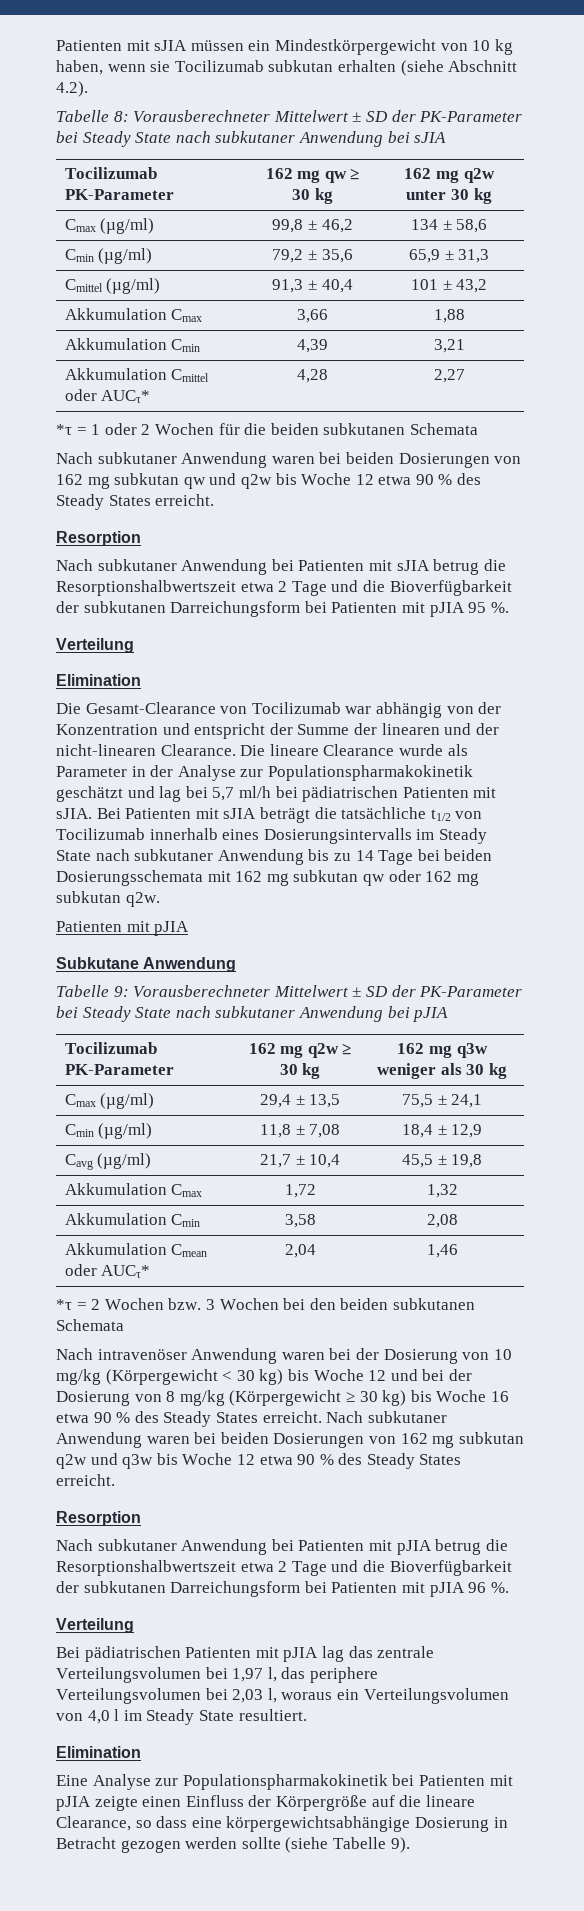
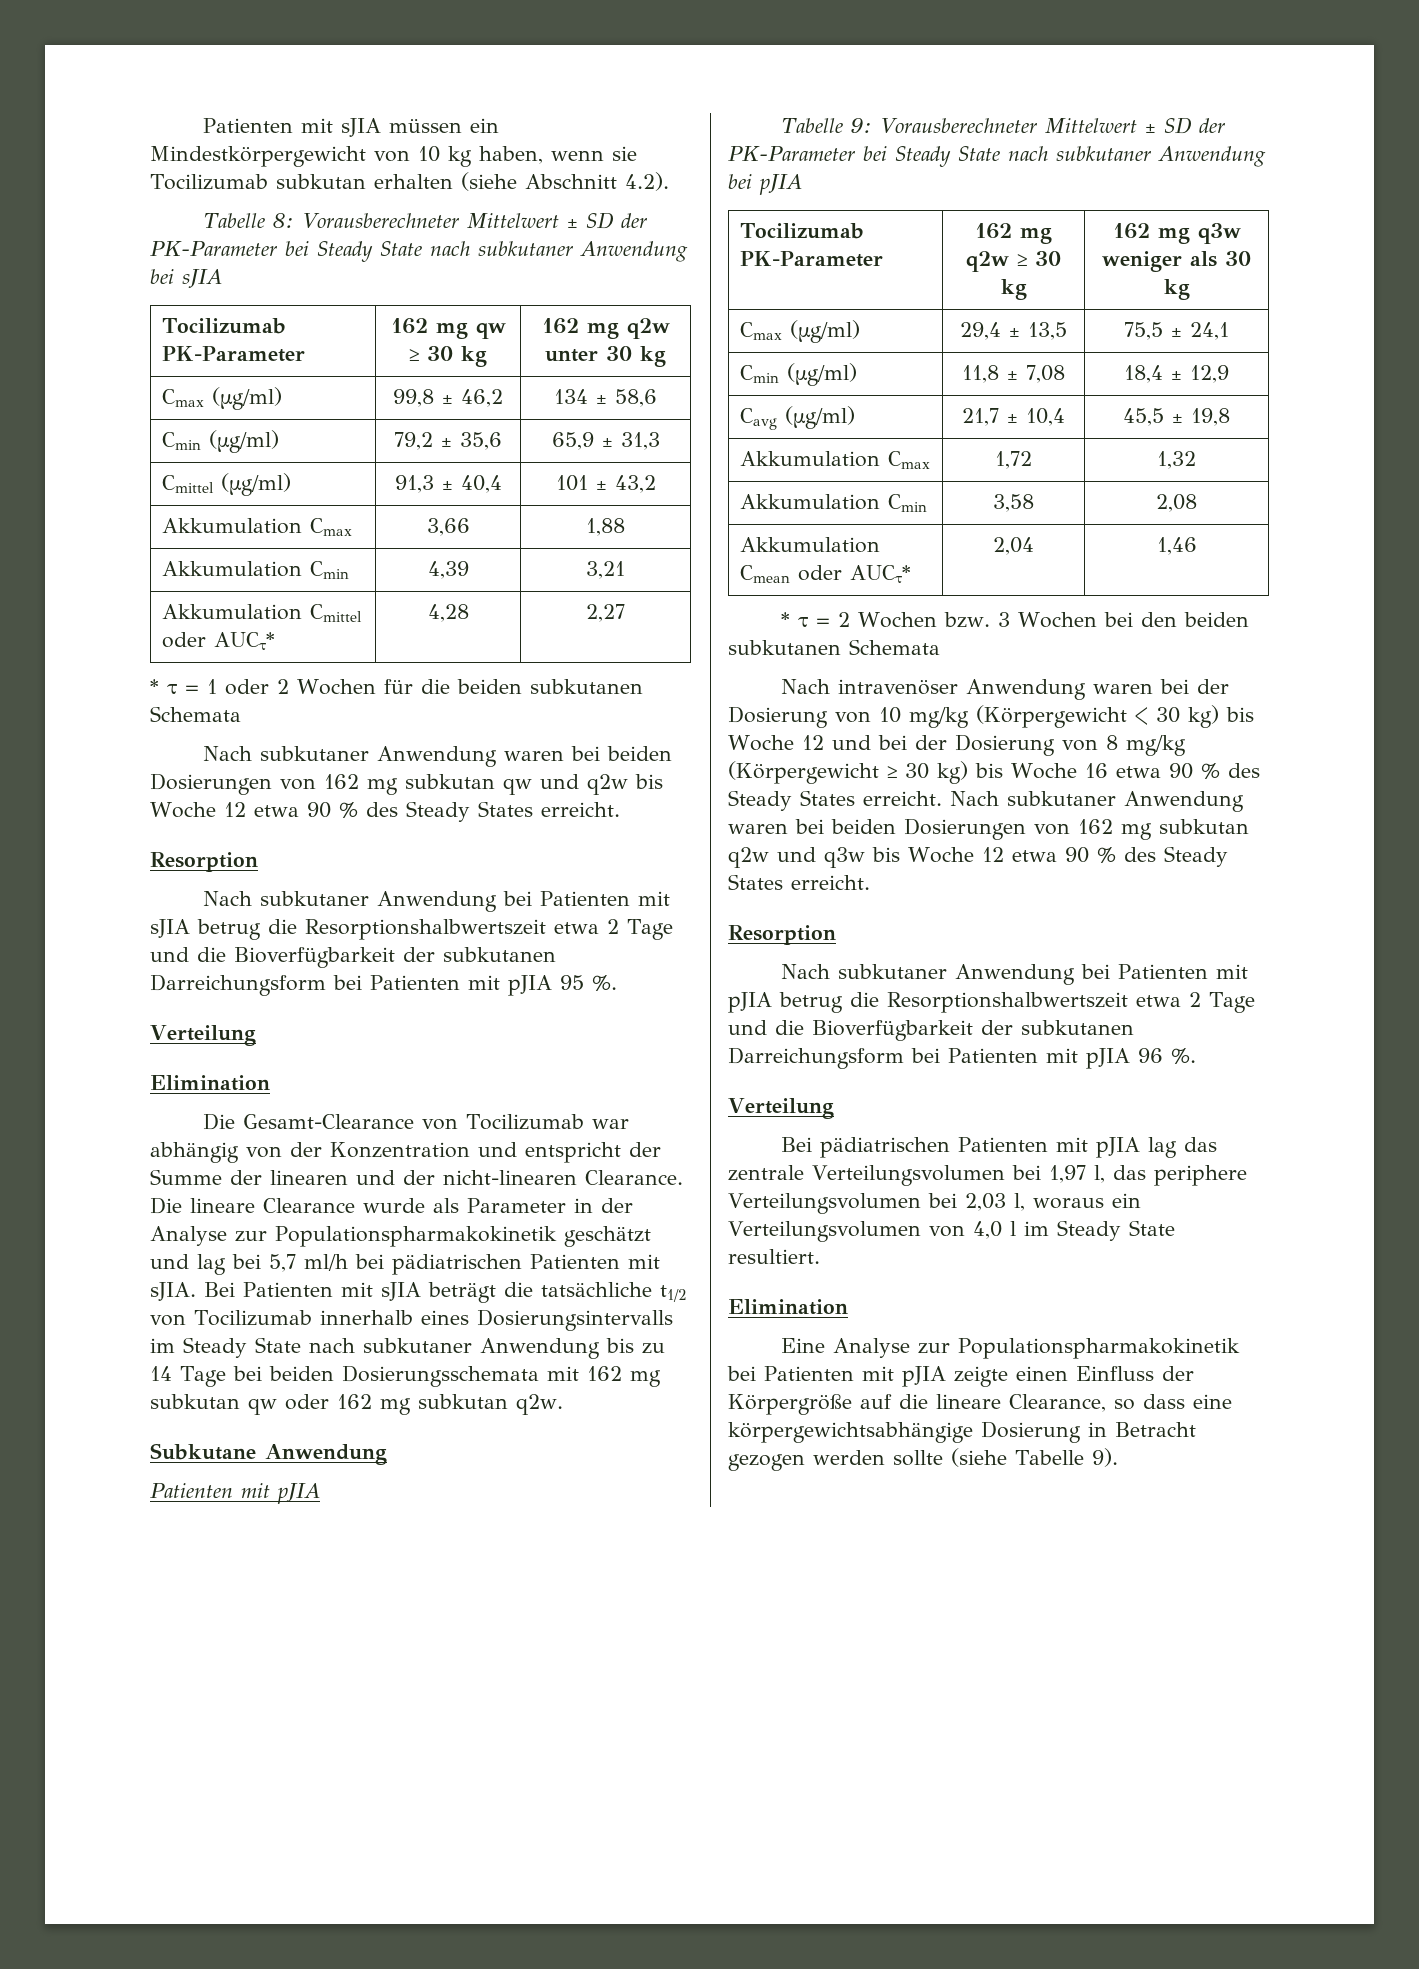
[56,424,72,435] *τ -> [150,679,177,694] * τ
[56,921,190,936] [56,957,237,972] // Patienten mit pJIA // Subkutane Anwendung -> [150,1443,387,1465] [150,1483,320,1504] // Subkutane Anwendung // Patienten mit pJIA
[56,1299,72,1310] *τ -> [781,612,809,627] * τ

